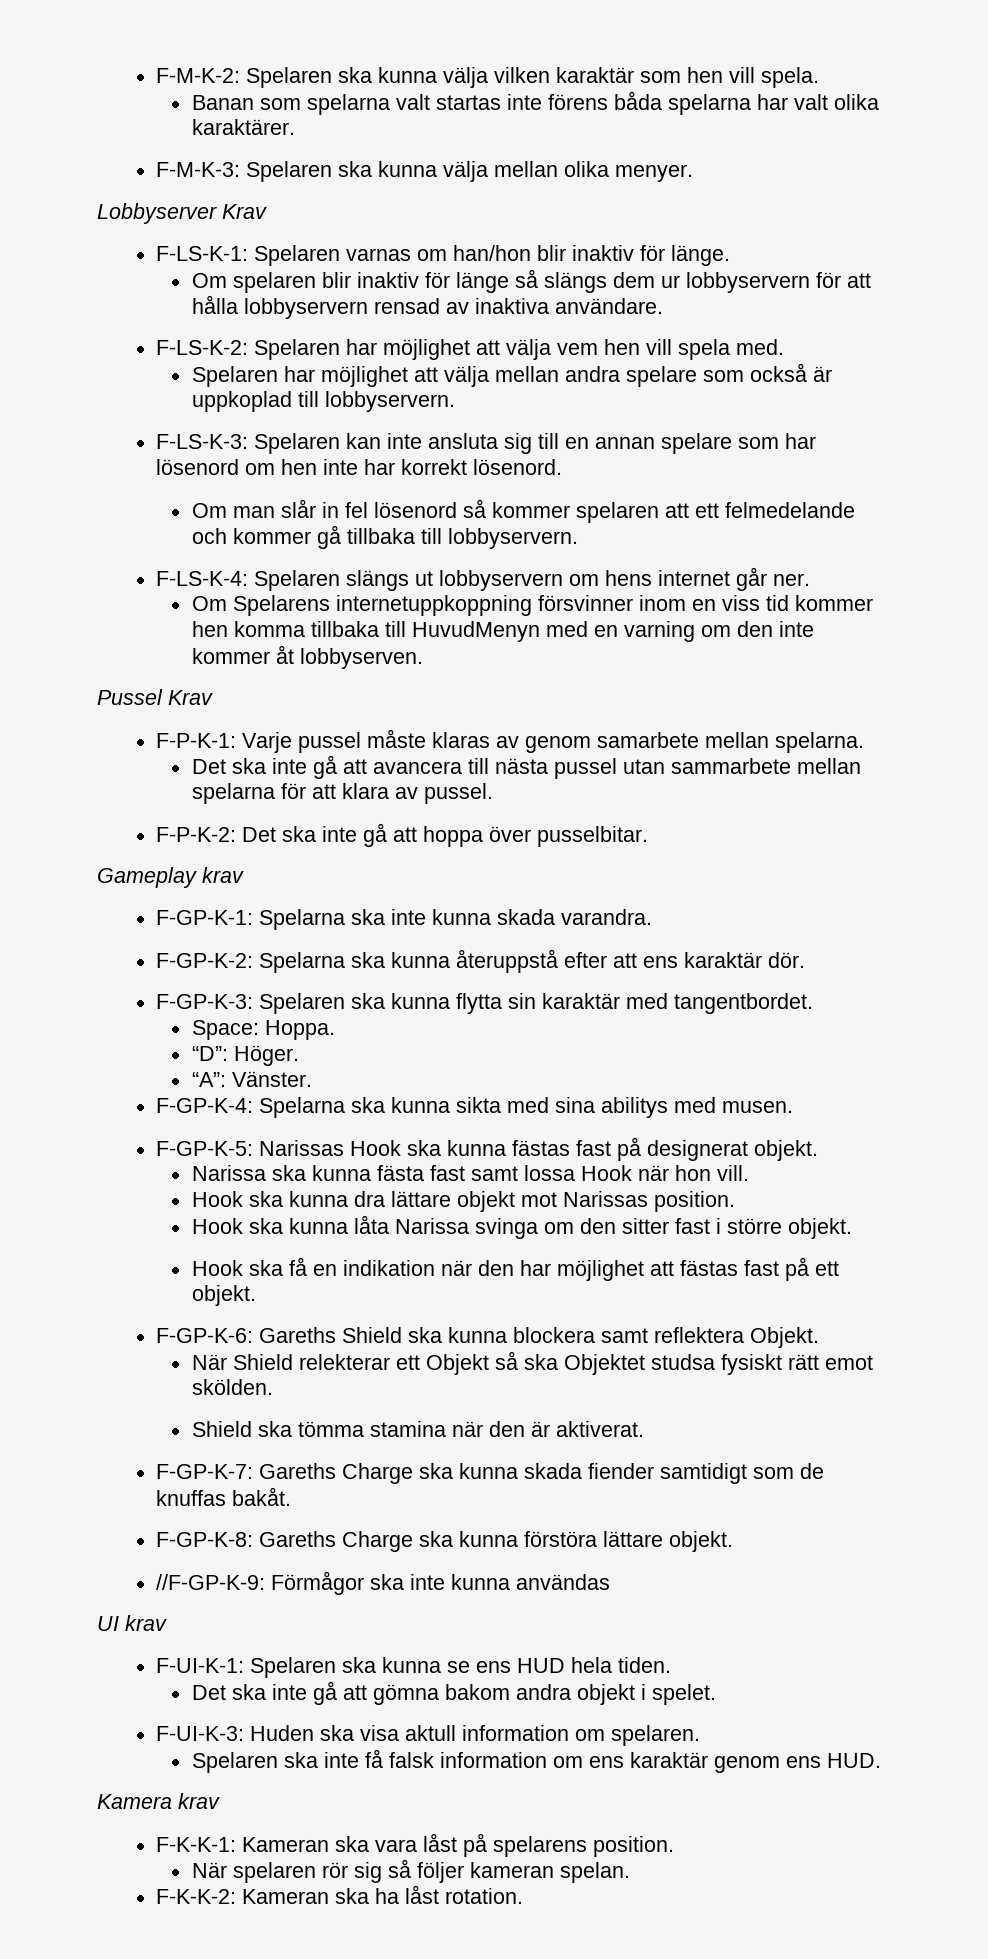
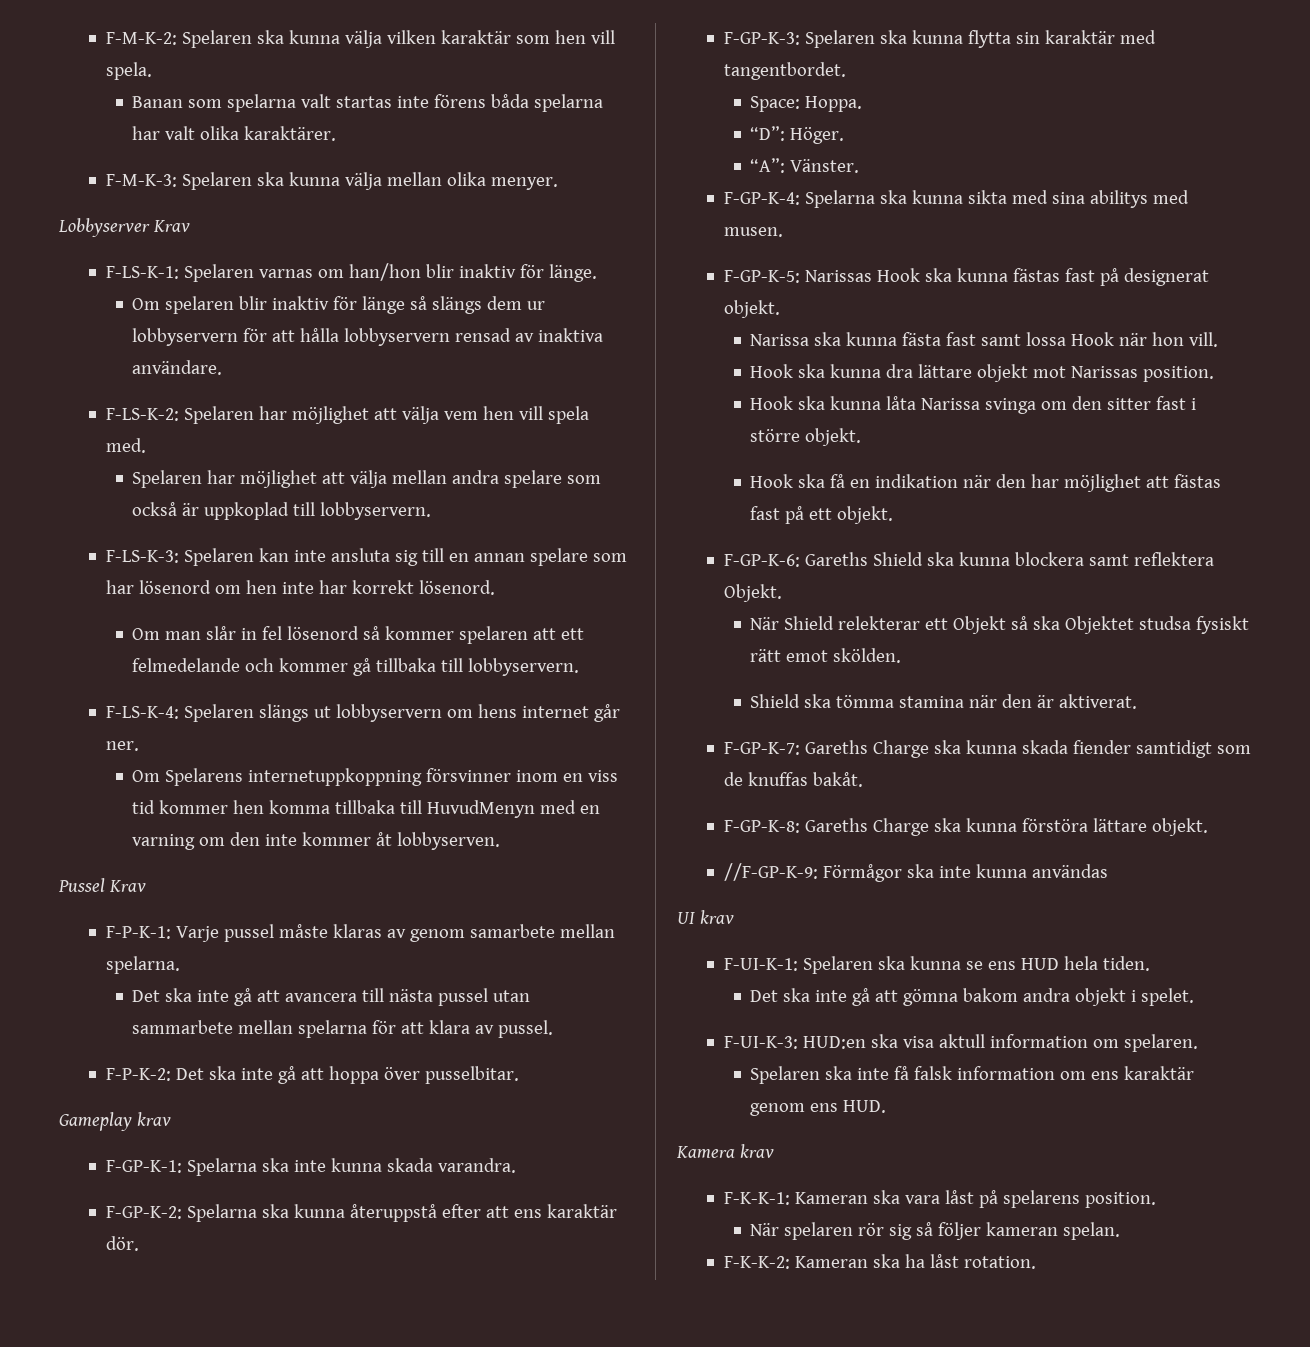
[250,1725,315,1741] Huden -> [802,1036,866,1049] HUD:en

